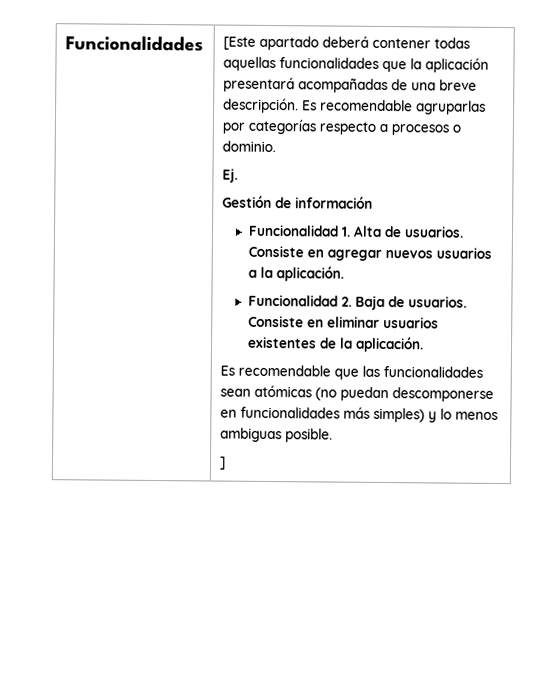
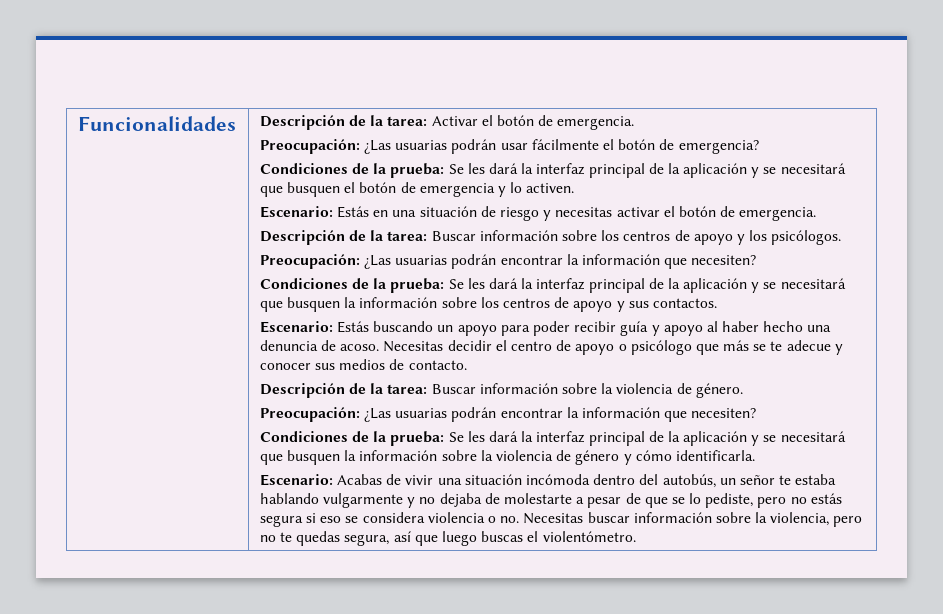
[223,35,471,51] [223,56,490,73] [223,76,478,94] [223,97,487,115] [222,118,462,136] [222,140,277,153] [222,168,239,183] [222,195,374,209] [247,224,464,238] [247,245,492,261] [247,266,344,282] [247,294,467,311] [247,315,439,329] [246,336,424,353] [220,364,484,380] [220,384,495,402] [220,406,499,423] [220,427,334,443] [219,456,227,470] [Este apartado deberá contener todas aquellas funcionalidades que la aplicación presentará acompañadas de una breve descripción. Es recomendable agruparlas por categorías respecto a procesos o dominio. // Ej. // Gestión de información // Funcionalidad 1. Alta de usuarios. Consiste en agregar nuevos usuarios a la aplicación. // Funcionalidad 2. Baja de usuarios. Consiste en eliminar usuarios existentes de la aplicación. // Es recomendable que las funcionalidades sean atómicas (no puedan descomponerse en funcionalidades más simples) y lo menos ambiguas posible. // ] -> [259,115,635,130] [259,139,759,154] [259,163,846,178] [259,182,575,197] [259,206,817,221] [259,230,842,245] [259,254,757,269] [259,278,846,293] [259,297,717,312] [259,321,832,336] [259,340,843,355] [259,359,467,370] [259,383,743,398] [259,407,757,422] [259,431,846,446] [259,450,755,465] [259,474,837,488] [259,493,842,508] [259,512,863,527] [259,531,636,546] Descripción de la tarea: Activar el botón de emergencia. // Preocupación: ¿Las usuarias podrán usar fácilmente el botón de emergencia? // Condiciones de la prueba: Se les dará la interfaz principal de la aplicación y se necesitará que busquen el botón de emergencia y lo activen. // Escenario: Estás en una situación de riesgo y necesitas activar el botón de emergencia. // Descripción de la tarea: Buscar información sobre los centros de apoyo y los psicólogos. // Preocupación: ¿Las usuarias podrán encontrar la información que necesiten? // Condiciones de la prueba: Se les dará la interfaz principal de la aplicación y se necesitará que busquen la información sobre los centros de apoyo y sus contactos. // Escenario: Estás buscando un apoyo para poder recibir guía y apoyo al haber hecho una denuncia de acoso. Necesitas decidir el centro de apoyo o psicólogo que más se te adecue y conocer sus medios de contacto. // Descripción de la tarea: Buscar información sobre la violencia de género. // Preocupación: ¿Las usuarias podrán encontrar la información que necesiten? // Condiciones de la prueba: Se les dará la interfaz principal de la aplicación y se necesitará que busquen la información sobre la violencia de género y cómo identificarla. // Escenario: Acabas de vivir una situación incómoda dentro del autobús, un señor te estaba hablando vulgarmente y no dejaba de molestarte a pesar de que se lo pediste, pero no estás segura si eso se considera violencia o no. Necesitas buscar información sobre la violencia, pero no te quedas segura, así que luego buscas el violentómetro.

